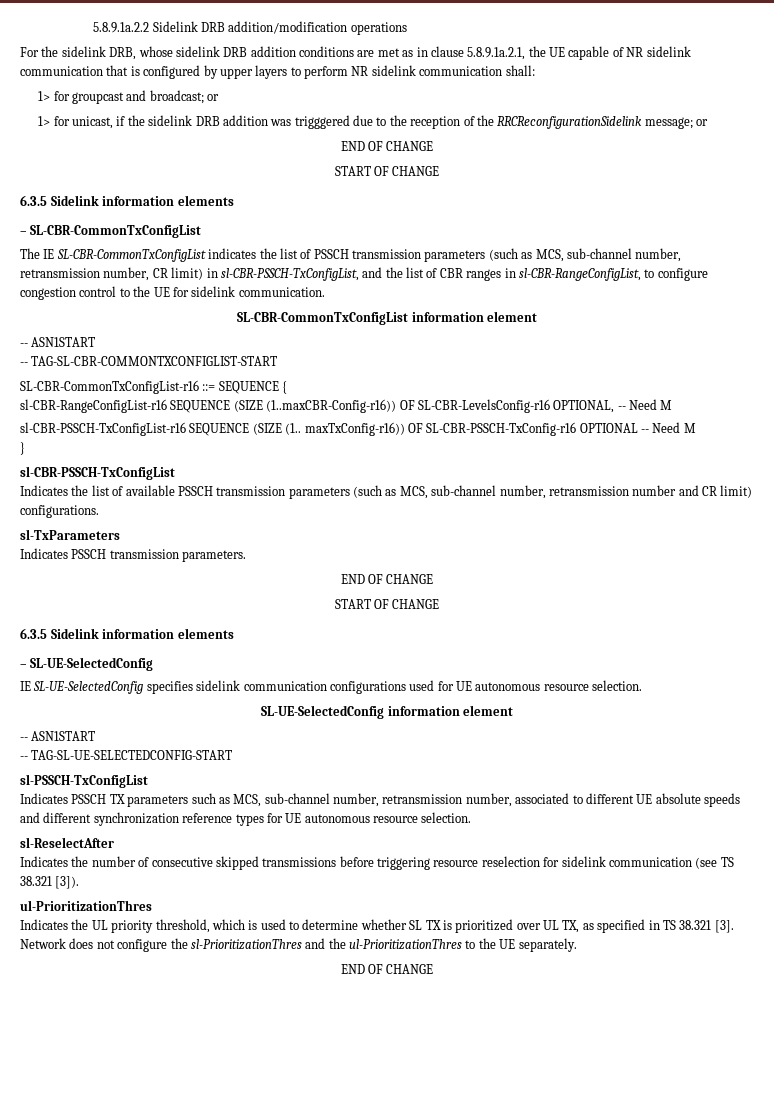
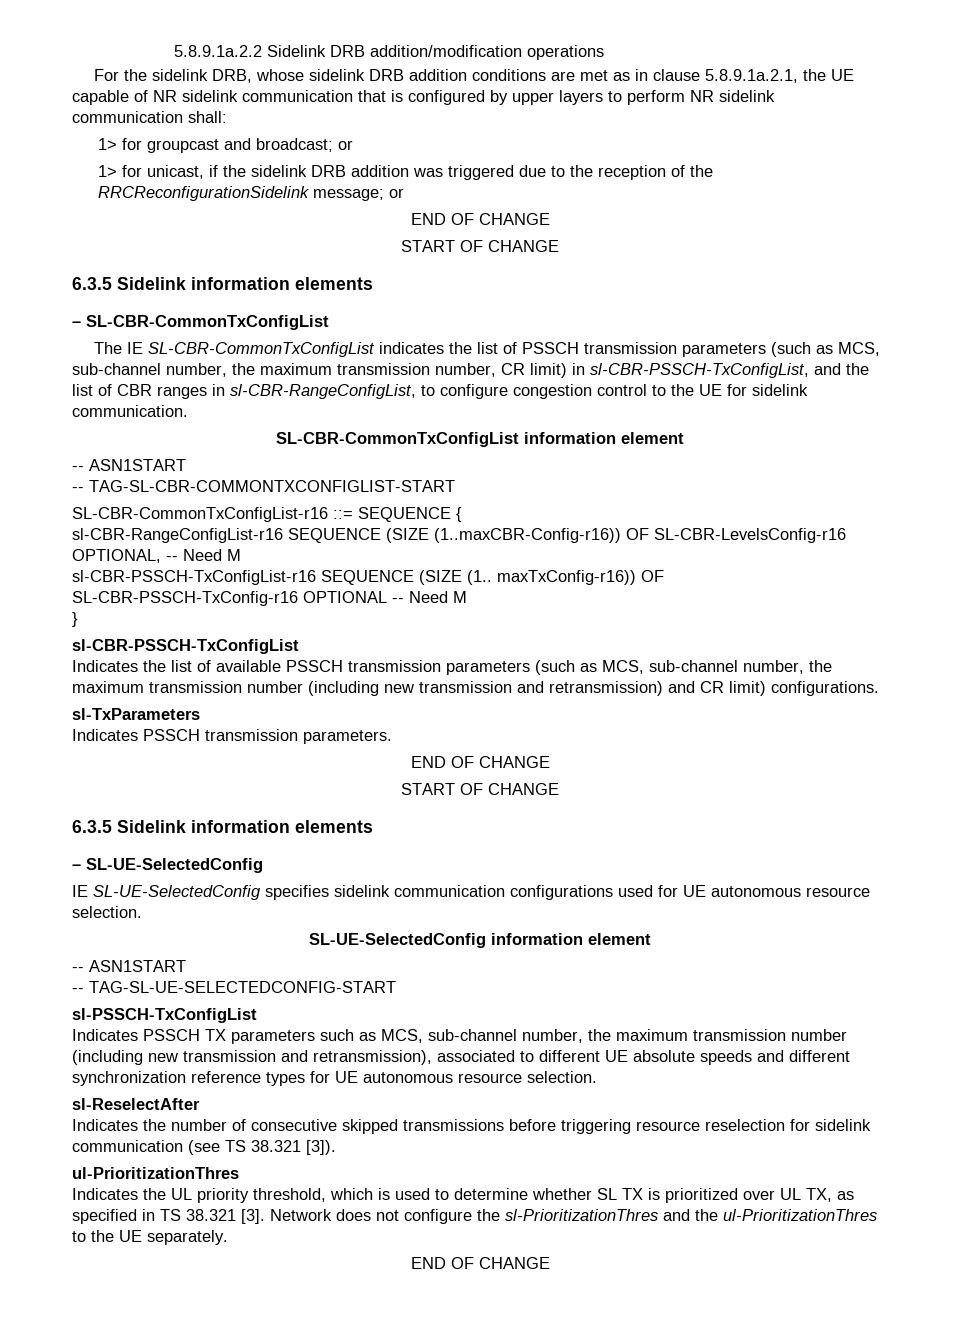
[294,115,350,129] trigggered -> [447,165,514,180] triggered
[20,268,100,278] retransmission -> [232,363,430,375] the maximum transmission
[548,485,677,496] retransmission number -> [809,660,832,672] [72,681,663,696] the maximum transmission number (including new transmission and retransmission)
[382,793,512,807] retransmission number, -> [588,1029,847,1041] [72,1050,432,1065] the maximum transmission number (including new transmission and retransmission),

